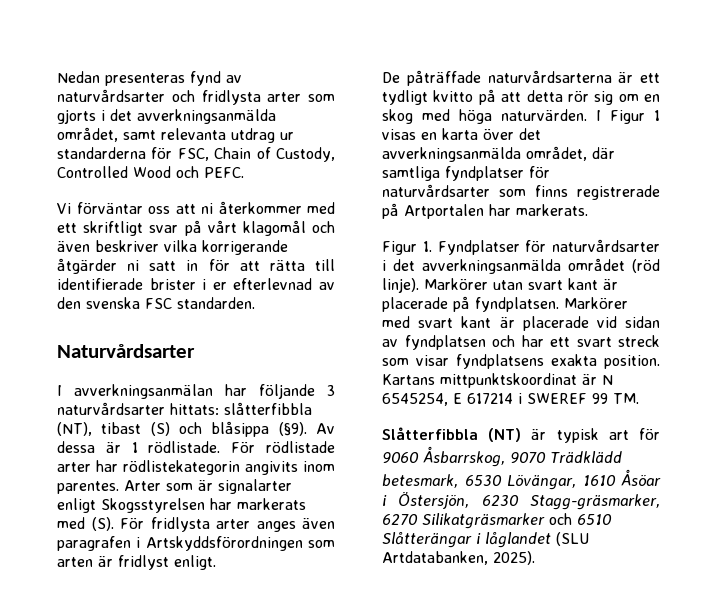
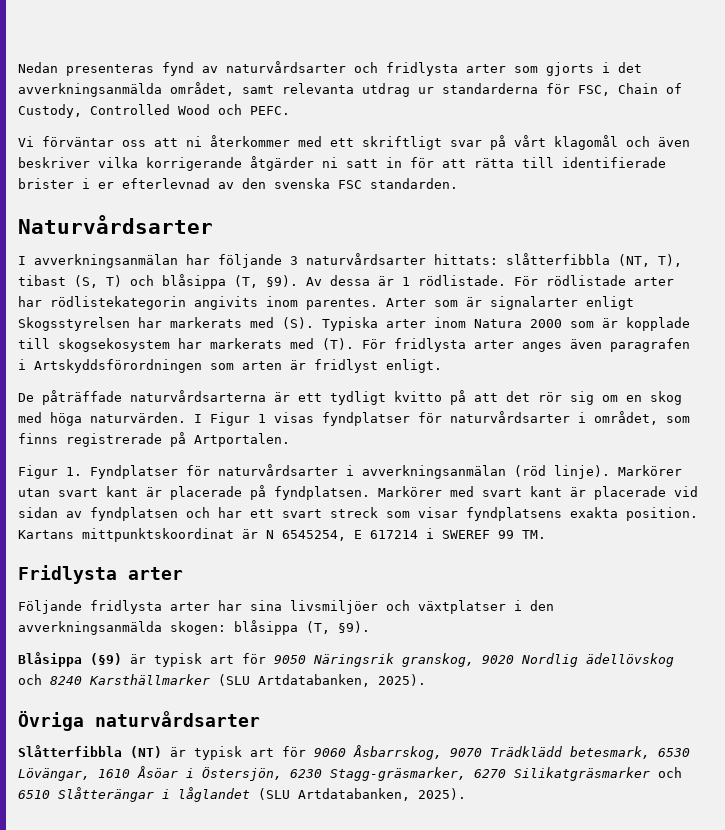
[57,421,307,437] (NT), tibast (S) och blåsippa (§9). -> [618,254,682,267] [18,274,298,289] (NT, T), tibast (S, T) och blåsippa (T, §9).
(114, 524) none -> [322,317,690,331] [18,338,354,352] Typiska arter inom Natura 2000 som är kopplade till skogsekosystem har markerats med (T).
[526,90,563,102] detta -> [506,391,530,402] det
[421,128,541,140] [382,146,615,162] [382,166,440,181] en karta över det avverkningsanmälda området, där samtliga -> (314, 417) none
(490, 190) none -> [578,411,658,425] i området,
[404,204,588,219] Artportalen har markerats. -> [194,433,290,447] Artportalen.
[393,258,625,274] det avverkningsanmälda området -> [362,465,506,479] avverkningsanmälan
(639, 398) none -> [18,565,183,584] [18,600,554,614] [18,620,370,635] [18,652,674,667] [18,674,426,687] [18,711,260,731] // Fridlysta arter // Följande fridlysta arter har sina livsmiljöer och växtplatser i den avverkningsanmälda skogen: blåsippa (T, §9). // Blåsippa (§9) är typisk art för 9050 Näringsrik granskog, 9020 Nordlig ädellövskog och 8240 Karsthällmarker (SLU Artdatabanken, 2025). // Övriga naturvårdsarter

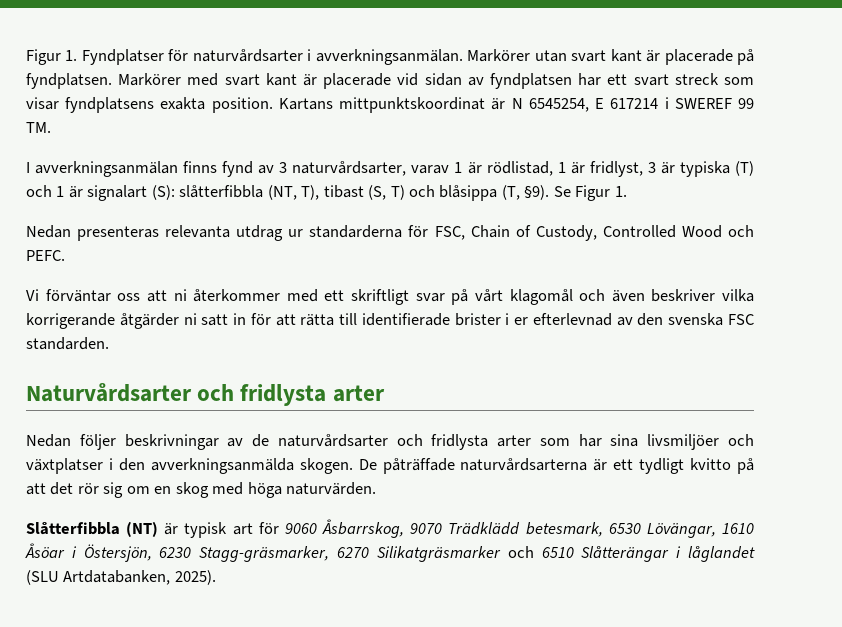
[18,61,642,76] [18,82,274,97] Nedan presenteras fynd av naturvårdsarter och fridlysta arter som gjorts i det avverkningsanmälda området, samt -> [26,49,754,65] [26,73,755,89] [26,97,755,113] [26,122,51,133] [26,161,754,177] [26,185,627,201] [26,225,160,241] Figur 1. Fyndplatser för naturvårdsarter i avverkningsanmälan. Markörer utan svart kant är placerade på fyndplatsen. Markörer med svart kant är placerade vid sidan av fyndplatsen har ett svart streck som visar fyndplatsens exakta position. Kartans mittpunktskoordinat är N 6545254, E 617214 i SWEREF 99 TM. // I avverkningsanmälan finns fynd av 3 naturvårdsarter, varav 1 är rödlistad, 1 är fridlyst, 3 är typiska (T) och 1 är signalart (S): slåtterfibbla (NT, T), tibast (S, T) och blåsippa (T, §9). Se Figur 1. // Nedan presenteras
[18,253,682,268] [18,274,674,289] [18,296,634,310] [18,317,690,331] [18,338,690,352] [18,359,442,373] // I avverkningsanmälan har följande 3 naturvårdsarter hittats: slåtterfibbla (NT, T), tibast (S, T) och blåsippa (T, §9). Av dessa är 1 rödlistade. För rödlistade arter har rödlistekategorin angivits inom parentes. Arter som är signalarter enligt Skogsstyrelsen har markerats med (S). Typiska arter inom Natura 2000 som är kopplade till skogsekosystem har markerats med (T). För fridlysta arter anges även paragrafen i Artskyddsförordningen som arten är fridlyst enligt. // -> [197,384,385,406] [26,434,754,450] [26,458,353,474] och fridlysta arter // Nedan följer beskrivningar av de naturvårdsarter och fridlysta arter som har sina livsmiljöer och växtplatser i den avverkningsanmälda skogen.
[194,411,690,426] [18,432,290,447] [18,464,682,479] [18,485,698,500] [18,507,698,521] [18,528,546,542] [18,565,183,584] [18,600,554,614] [18,620,370,635] [18,652,674,667] [18,674,426,687] [18,711,260,731] I Figur 1 visas fyndplatser för naturvårdsarter i området, som finns registrerade på Artportalen. // Figur 1. Fyndplatser för naturvårdsarter i avverkningsanmälan (röd linje). Markörer utan svart kant är placerade på fyndplatsen. Markörer med svart kant är placerade vid sidan av fyndplatsen och har ett svart streck som visar fyndplatsens exakta position. Kartans mittpunktskoordinat är N 6545254, E 617214 i SWEREF 99 TM. // Fridlysta arter // Följande fridlysta arter har sina livsmiljöer och växtplatser i den avverkningsanmälda skogen: blåsippa (T, §9). // Blåsippa (§9) är typisk art för 9050 Näringsrik granskog, 9020 Nordlig ädellövskog och 8240 Karsthällmarker (SLU Artdatabanken, 2025). // Övriga naturvårdsarter -> (377, 488) none

